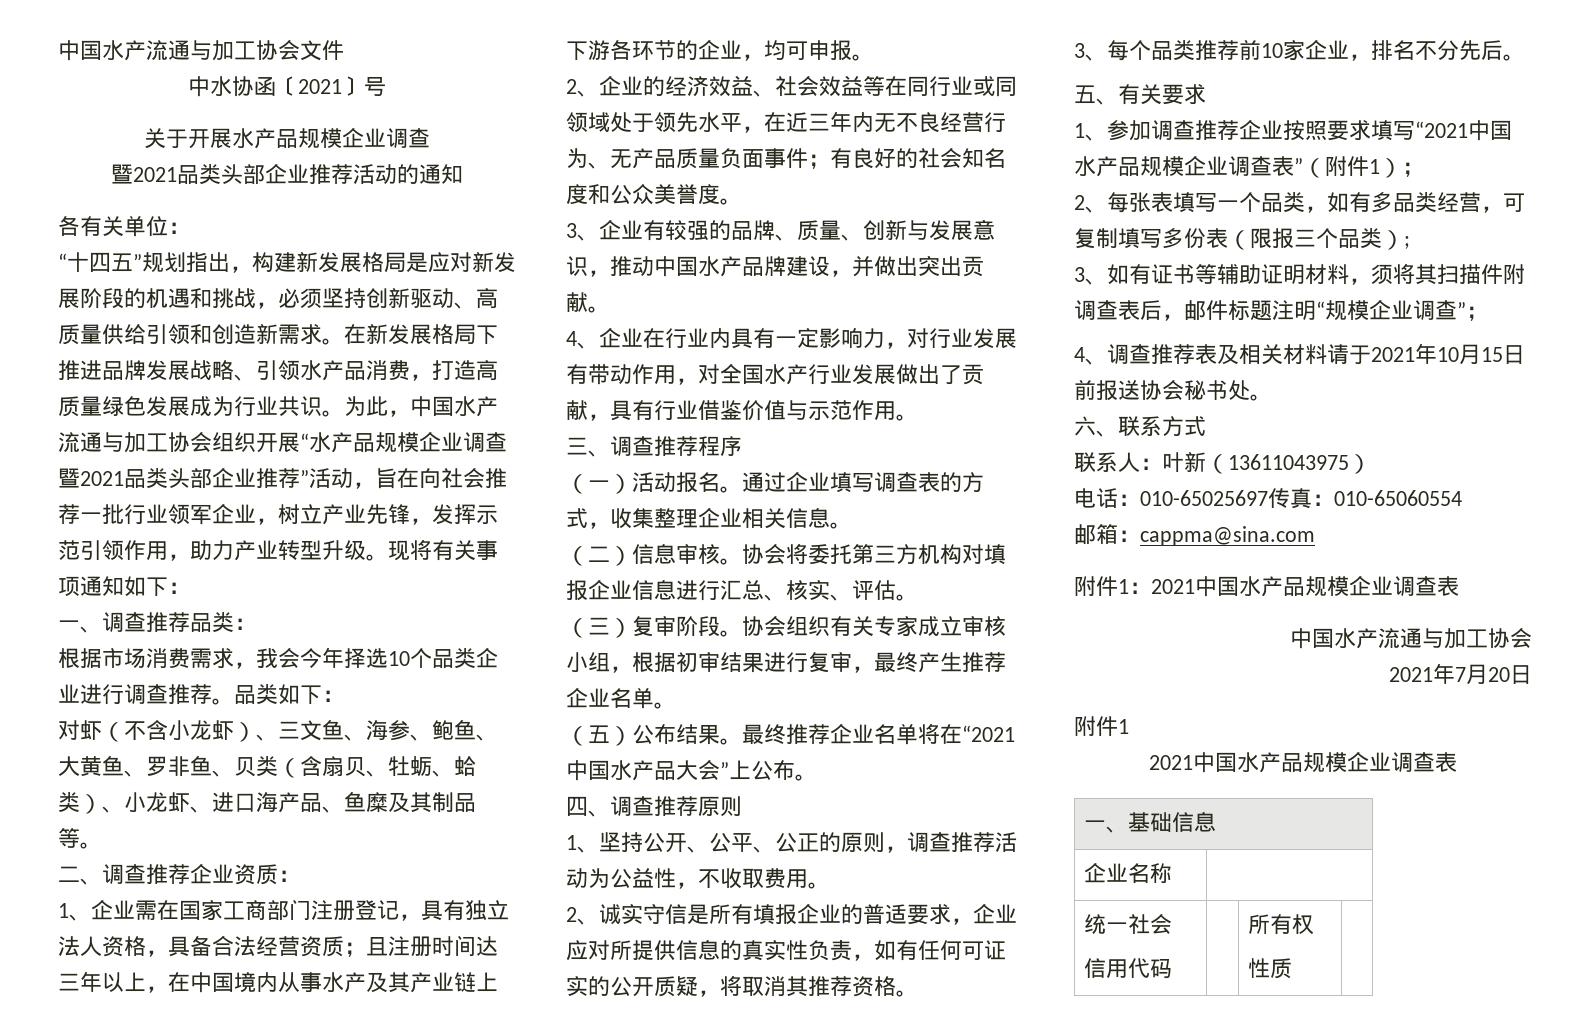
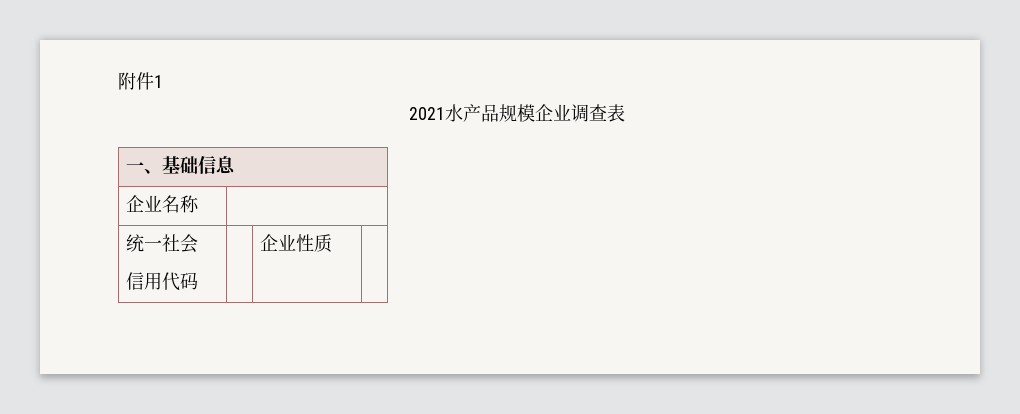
[58,40,344,61] [188,76,386,97] [144,128,430,149] [111,164,463,184] [58,216,190,237] [58,252,516,273] [58,288,498,309] [58,324,498,345] [58,360,498,381] [58,396,498,417] [58,432,507,453] [58,468,507,489] [58,504,498,525] [58,539,498,561] [58,576,190,597] [58,612,256,633] [58,647,498,669] [58,684,344,705] [58,719,498,742] [58,755,476,778] [58,791,476,814] [58,828,102,849] [58,864,300,885] [58,899,509,921] [58,935,498,957] [58,971,498,993] [566,40,874,61] [566,75,1017,97] [566,111,1006,133] [566,148,1006,169] [566,184,742,205] [566,219,995,241] [566,255,984,277] [566,292,610,313] [566,327,1017,349] [566,364,984,385] [566,400,918,421] [566,436,742,457] [566,472,984,494] [566,507,852,529] [566,543,1006,566] [566,579,918,601] [566,616,1006,638] [566,652,1006,673] [566,688,676,709] [566,723,1015,746] [566,760,817,781] [566,796,742,817] [566,832,1017,853] [566,867,830,889] [566,904,1017,925] [566,939,1006,961] [566,975,918,997] [1074,39,1525,61] [1074,84,1206,105] [1074,120,1512,141] [1074,156,1424,178] [1074,192,1525,213] [1074,228,1410,250] [1074,263,1525,285] [1074,300,1488,321] [1074,343,1525,365] [1074,379,1272,401] [1074,416,1206,437] [1074,452,1371,474] [1074,488,1462,509] [1074,524,1315,546] [1074,576,1459,597] [1290,628,1532,649] [1389,663,1532,685] 中国水产流通与加工协会文件 // 中水协函〔2021〕号 // 关于开展水产品规模企业调查 // 暨2021品类头部企业推荐活动的通知 // 各有关单位： // “十四五”规划指出，构建新发展格局是应对新发展阶段的机遇和挑战，必须坚持创新驱动、高质量供给引领和创造新需求。在新发展格局下推进品牌发展战略、引领水产品消费，打造高质量绿色发展成为行业共识。为此，中国水产流通与加工协会组织开展“水产品规模企业调查暨2021品类头部企业推荐”活动，旨在向社会推荐一批行业领军企业，树立产业先锋，发挥示范引领作用，助力产业转型升级。现将有关事项通知如下： // 一、调查推荐品类： // 根据市场消费需求，我会今年择选10个品类企业进行调查推荐。品类如下： // 对虾（不含小龙虾）、三文鱼、海参、鲍鱼、大黄鱼、罗非鱼、贝类（含扇贝、牡蛎、蛤类）、小龙虾、进口海产品、鱼糜及其制品等。 // 二、调查推荐企业资质： // 1、企业需在国家工商部门注册登记，具有独立法人资格，具备合法经营资质；且注册时间达三年以上，在中国境内从事水产及其产业链上下游各环节的企业，均可申报。 // 2、企业的经济效益、社会效益等在同行业或同领域处于领先水平，在近三年内无不良经营行为、无产品质量负面事件；有良好的社会知名度和公众美誉度。 // 3、企业有较强的品牌、质量、创新与发展意识，推动中国水产品牌建设，并做出突出贡献。 // 4、企业在行业内具有一定影响力，对行业发展有带动作用，对全国水产行业发展做出了贡献，具有行业借鉴价值与示范作用。 // 三、调查推荐程序 // （一）活动报名。通过企业填写调查表的方式，收集整理企业相关信息。 // （二）信息审核。协会将委托第三方机构对填报企业信息进行汇总、核实、评估。 // （三）复审阶段。协会组织有关专家成立审核小组，根据初审结果进行复审，最终产生推荐企业名单。 // （五）公布结果。最终推荐企业名单将在“2021中国水产品大会”上公布。 // 四、调查推荐原则 // 1、坚持公开、公平、公正的原则，调查推荐活动为公益性，不收取费用。 // 2、诚实守信是所有填报企业的普适要求，企业应对所提供信息的真实性负责，如有任何可证实的公开质疑，将取消其推荐资格。 // 3、每个品类推荐前10家企业，排名不分先后。 // 五、有关要求 // 1、参加调查推荐企业按照要求填写“2021中国水产品规模企业调查表”（附件1）； // 2、每张表填写一个品类，如有多品类经营，可复制填写多份表（限报三个品类）; // 3、如有证书等辅助证明材料，须将其扫描件附调查表后，邮件标题注明“规模企业调查”； // 4、调查推荐表及相关材料请于2021年10月15日前报送协会秘书处。 // 六、联系方式 // 联系人：叶新（13611043975） // 电话：010-65025697传真：010-65060554 // 邮箱：cappma@sina.com // 附件1：2021中国水产品规模企业调查表 // 中国水产流通与加工协会 // 2021年7月20日 // -> (118, 81) none
[1193,752,1237,773] 中国 -> (445, 113) none
[1248,914,1315,935] 所有权 // -> [260,234,297,251] 企业

